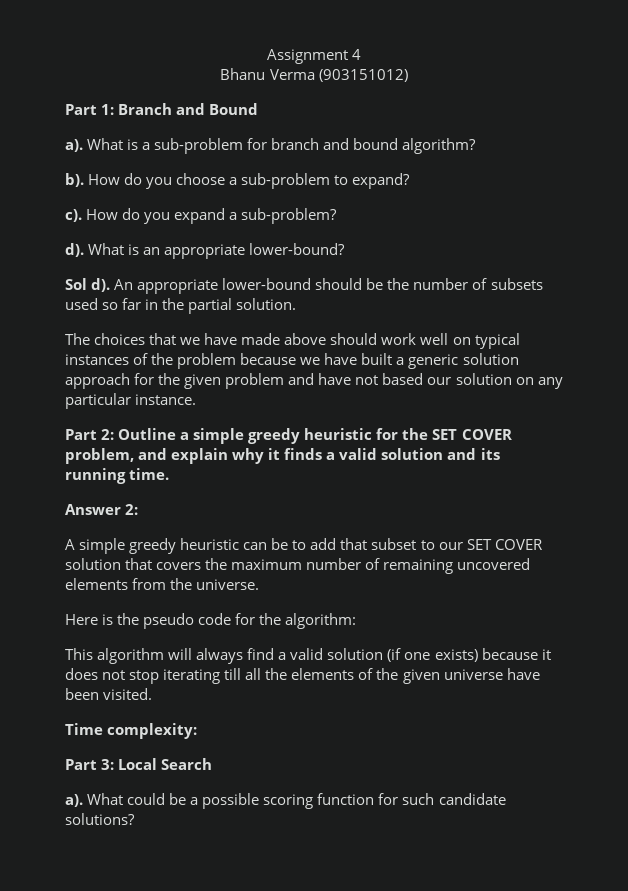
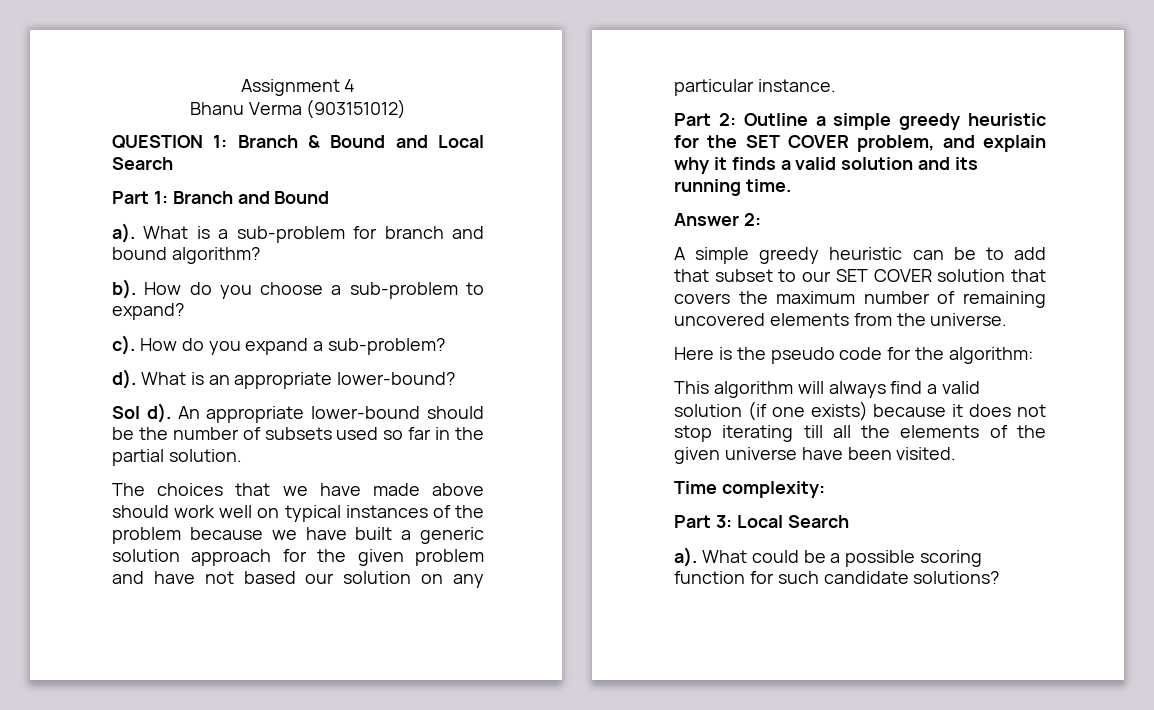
(408, 75) none -> [112,135,484,149] [112,157,173,170] // QUESTION 1: Branch & Bound and Local Search

